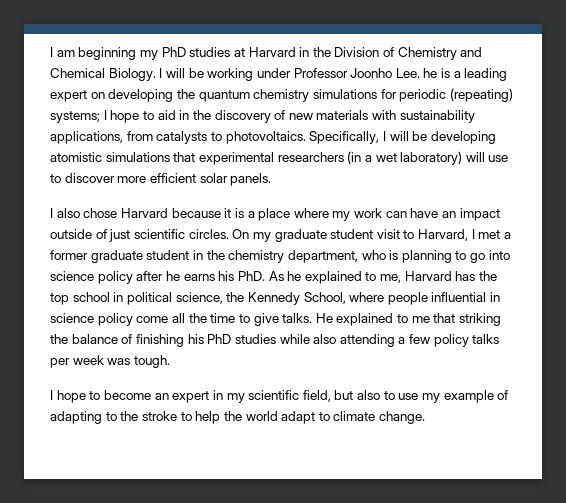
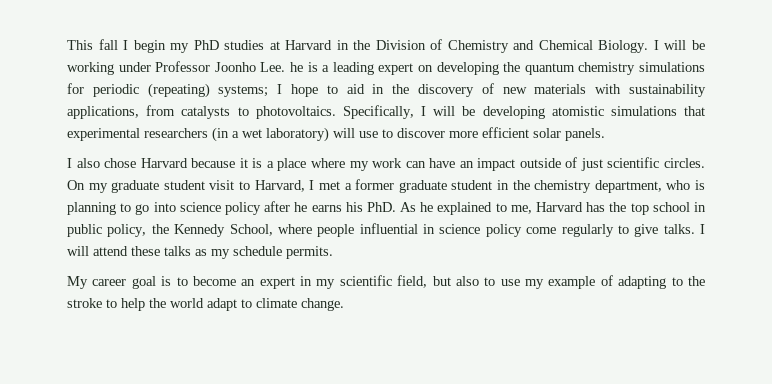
[50,47,137,60] I am beginning -> [67,39,166,53] This fall I begin
[126,292,223,305] political science, -> [67,224,147,237] public policy,
[171,313,502,326] [50,334,500,347] [50,355,170,368] [50,390,86,403] all the time to give talks. He explained to me that striking the balance of finishing his PhD studies while also attending a few policy talks per week was tough. // I hope -> [561,224,705,237] [67,246,333,259] [67,276,172,289] regularly to give talks. I will attend these talks as my schedule permits. // My career goal is

